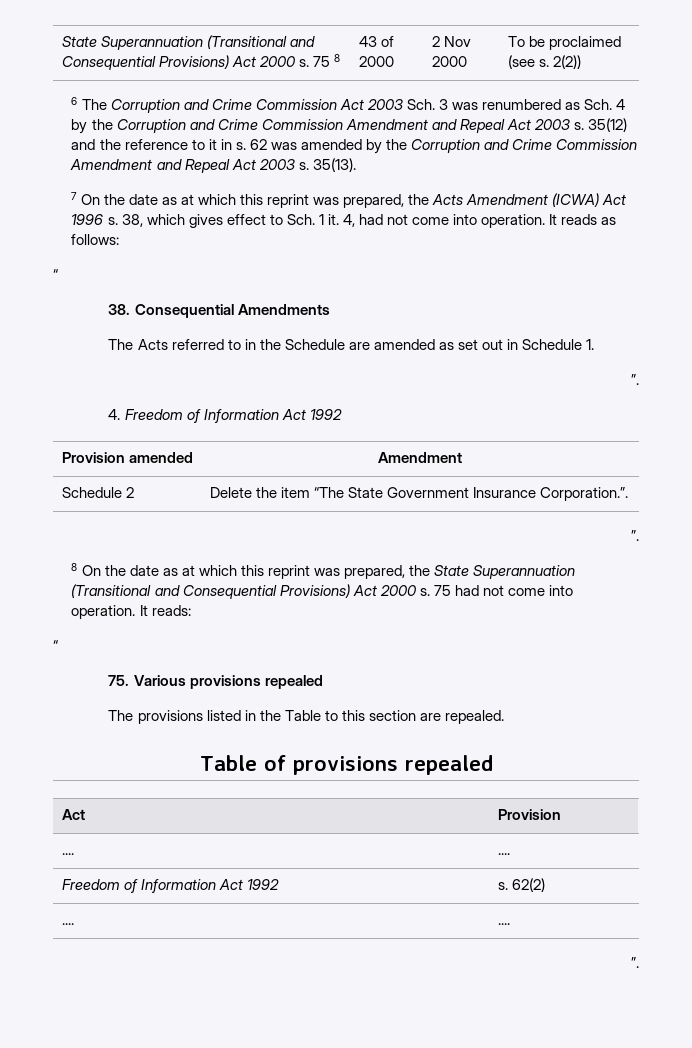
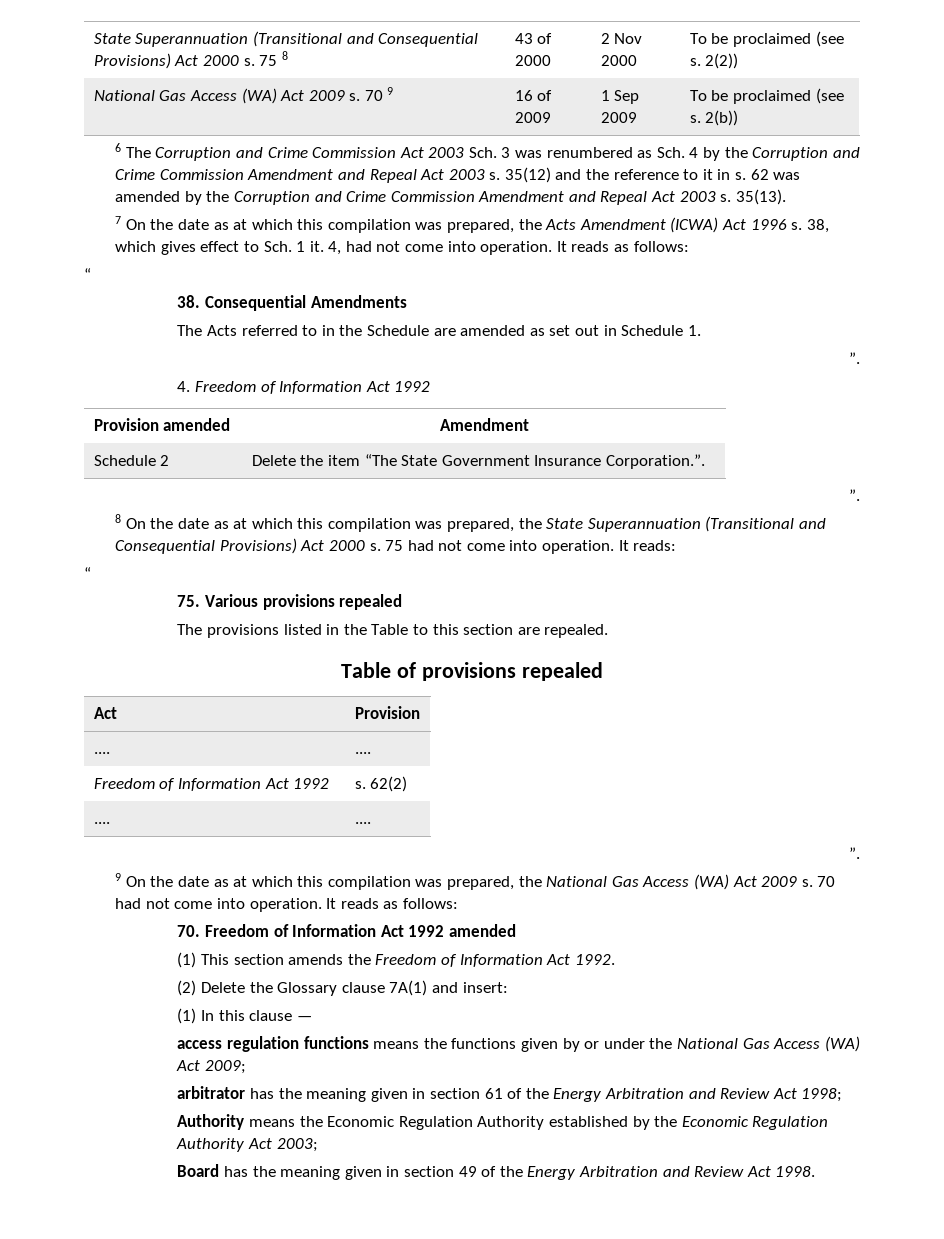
(581, 62) none -> [93,87,394,104] [514,90,553,101] [514,112,551,123] [600,90,640,104] [600,112,637,123] [689,88,844,104] [689,110,739,126] // National Gas Access (WA) Act 2009 s. 70 9 | 16 of 2009 | 1 Sep 2009 | To be proclaimed (see s. 2(b))
[266,194,309,208] reprint -> [327,219,411,233] compilation
[267,565,310,579] reprint -> [327,518,411,532] compilation
(639, 962) none -> [115,873,836,890] [115,898,458,912] [177,924,517,937] [177,952,615,968] [177,980,508,996] [177,1008,312,1024] [177,1036,860,1052] [176,1060,247,1074] [177,1086,843,1102] [177,1114,829,1130] [176,1138,318,1152] [177,1164,816,1180] // 9 On the date as at which this compilation was prepared, the National Gas Access (WA) Act 2009 s. 70 had not come into operation. It reads as follows: // 70. Freedom of Information Act 1992 amended // (1) This section amends the Freedom of Information Act 1992. // (2) Delete the Glossary clause 7A(1) and insert: // (1) In this clause — // access regulation functions means the functions given by or under the National Gas Access (WA) Act 2009; // arbitrator has the meaning given in section 61 of the Energy Arbitration and Review Act 1998; // Authority means the Economic Regulation Authority established by the Economic Regulation Authority Act 2003; // Board has the meaning given in section 49 of the Energy Arbitration and Review Act 1998.

